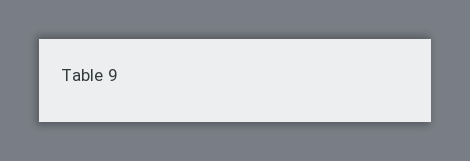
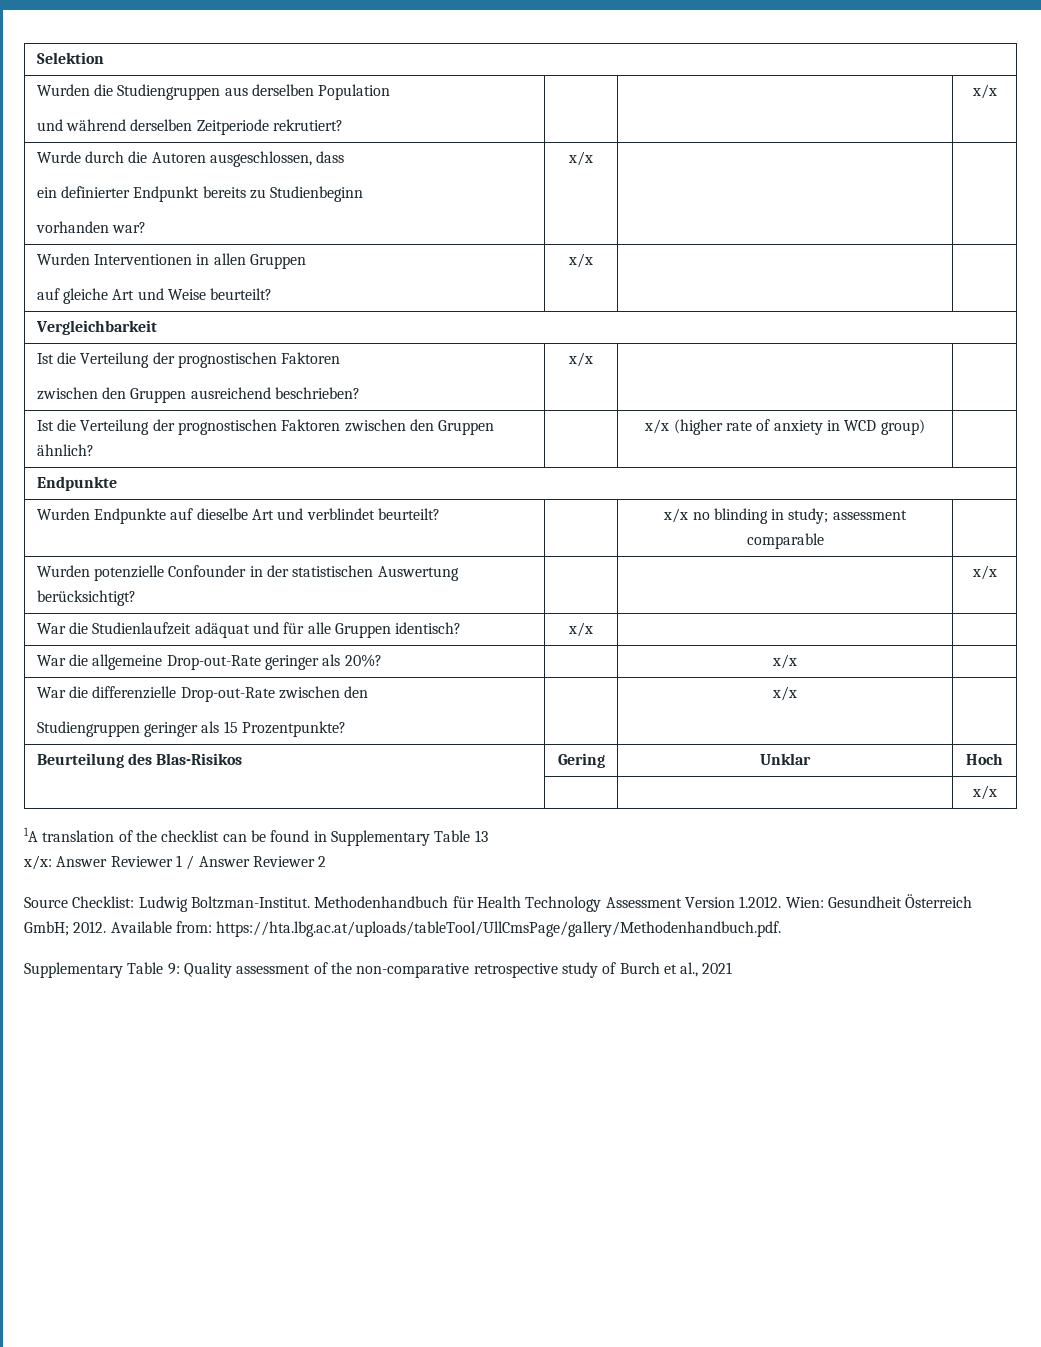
[61,69,118,81] Table 9 -> [36,52,104,64] [36,84,391,100] [36,119,344,135] [971,84,997,99] [36,151,345,167] [36,186,364,202] [35,221,147,233] [568,151,593,166] [36,253,307,269] [36,288,273,304] [568,253,593,268] [35,320,157,335] [36,352,341,368] [36,387,361,403] [568,352,593,367] [36,419,495,435] [36,444,94,456] [644,419,925,435] [36,476,117,491] [36,508,441,524] [663,508,907,524] [746,533,824,549] [36,565,459,581] [36,590,136,606] [971,565,997,580] [36,622,462,638] [568,622,593,637] [36,654,382,670] [772,654,797,669] [36,686,369,702] [36,721,347,737] [772,686,797,701] [36,753,243,768] [557,753,605,768] [760,753,811,765] [966,753,1003,765] [971,785,997,800] [24,827,488,846] [23,855,327,870] [24,894,973,912] [24,921,782,937] [24,962,733,978] Selektion // Wurden die Studiengruppen aus derselben Population // und während derselben Zeitperiode rekrutiert? | | | x/x // Wurde durch die Autoren ausgeschlossen, dass // ein definierter Endpunkt bereits zu Studienbeginn // vorhanden war? | x/x | | // Wurden Interventionen in allen Gruppen // auf gleiche Art und Weise beurteilt? | x/x | | // Vergleichbarkeit // Ist die Verteilung der prognostischen Faktoren // zwischen den Gruppen ausreichend beschrieben? | x/x | | // Ist die Verteilung der prognostischen Faktoren zwischen den Gruppen ähnlich? | | x/x (higher rate of anxiety in WCD group) | // Endpunkte // Wurden Endpunkte auf dieselbe Art und verblindet beurteilt? | | x/x no blinding in study; assessment comparable | // Wurden potenzielle Confounder in der statistischen Auswertung berücksichtigt? | | | x/x // War die Studienlaufzeit adäquat und für alle Gruppen identisch? | x/x | | // War die allgemeine Drop-out-Rate geringer als 20%? | | x/x | // War die differenzielle Drop-out-Rate zwischen den // Studiengruppen geringer als 15 Prozentpunkte? | | x/x | // Beurteilung des Blas-Risikos | Gering | Unklar | Hoch // | | | x/x // 1A translation of the checklist can be found in Supplementary Table 13 // x/x: Answer Reviewer 1 / Answer Reviewer 2 // Source Checklist: Ludwig Boltzman-Institut. Methodenhandbuch für Health Technology Assessment Version 1.2012. Wien: Gesundheit Österreich GmbH; 2012. Available from: https://hta.lbg.ac.at/uploads/tableTool/UllCmsPage/gallery/Methodenhandbuch.pdf. // Supplementary Table 9: Quality assessment of the non-comparative retrospective study of Burch et al., 2021

